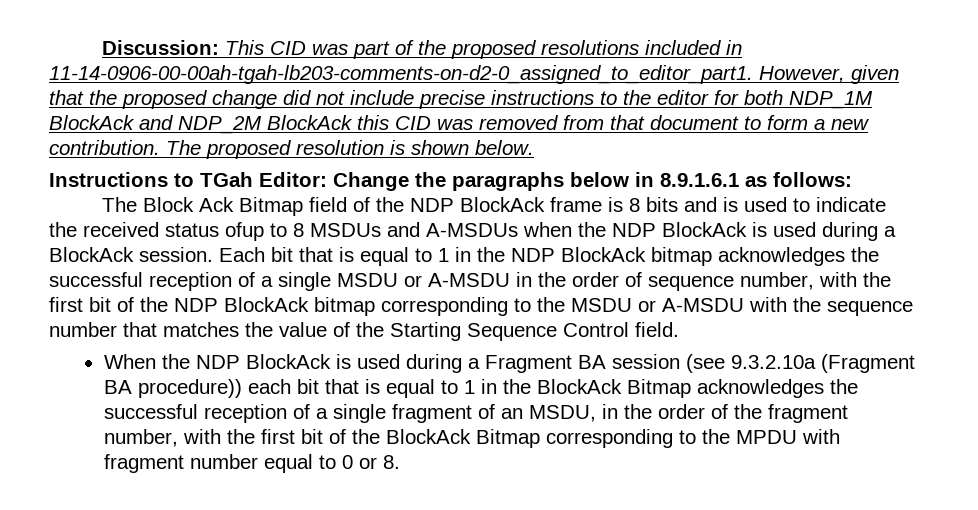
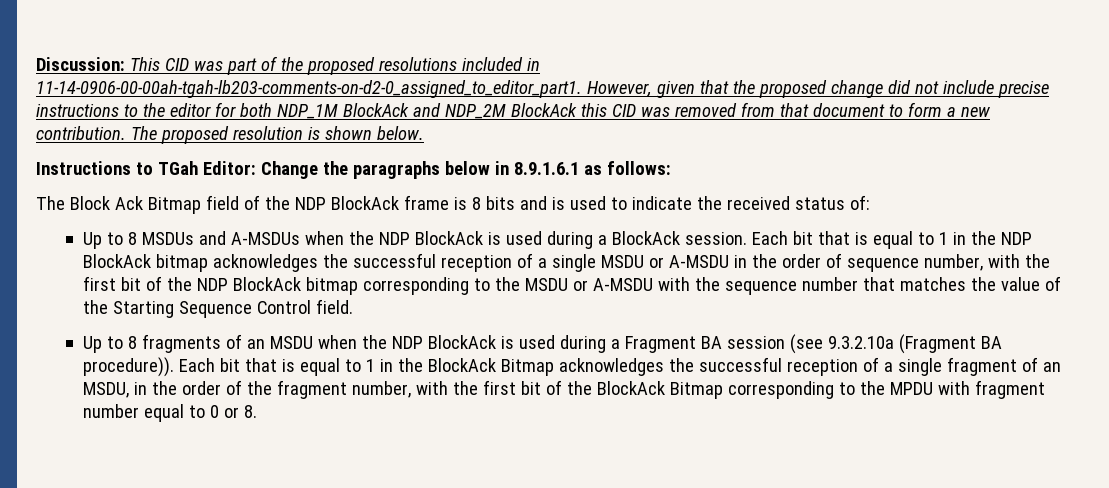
[225,222,264,241] ofup -> [849,195,870,210] [83,232,103,249] of: // Up
[103,354,156,369] When -> [83,334,358,353] Up to 8 fragments of an MSDU when
[137,379,291,398] procedure)) each -> [83,357,216,377] procedure)). Each

